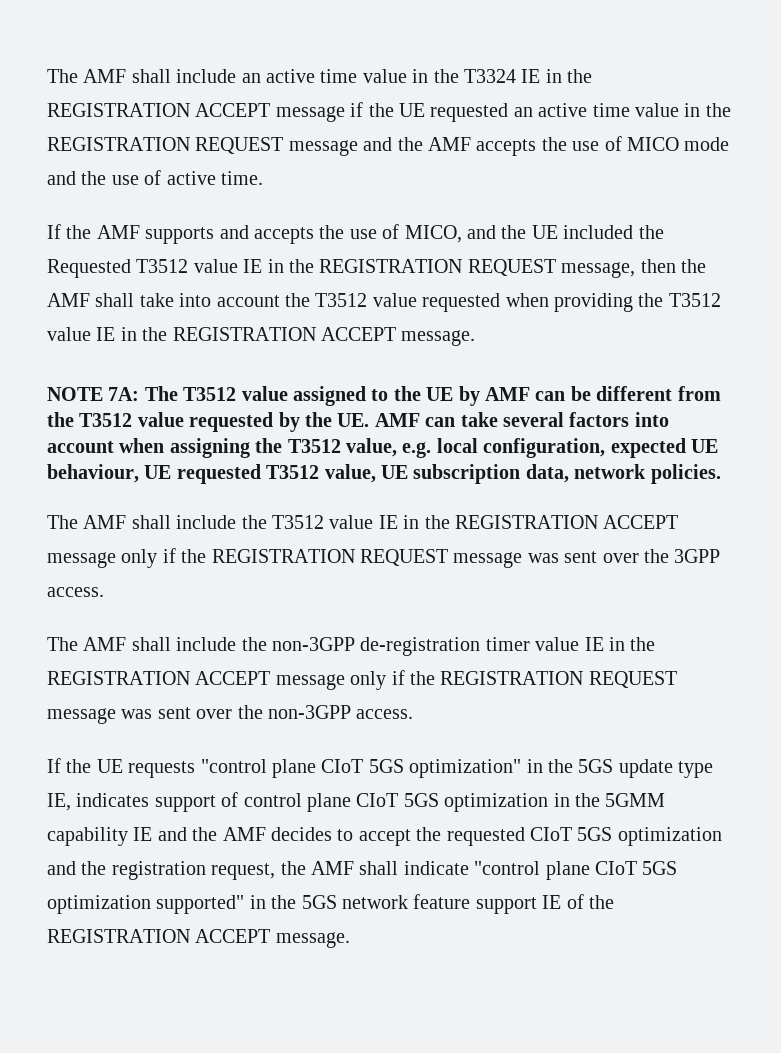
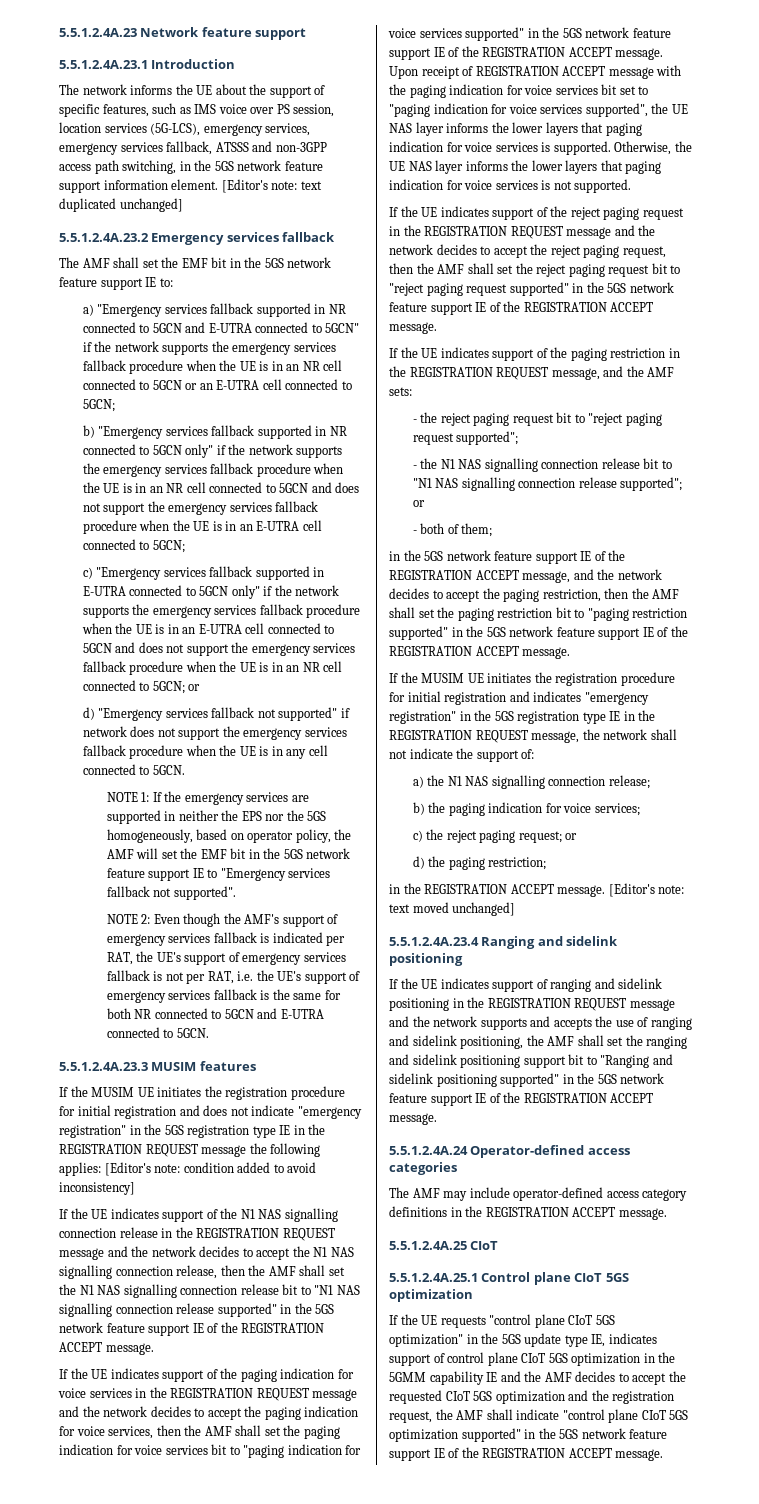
[47,69,593,83] [47,102,731,122] [47,136,730,156] [47,170,263,185] [47,224,140,239] The AMF shall include an active time value in the T3324 IE in the REGISTRATION ACCEPT message if the UE requested an active time value in the REGISTRATION REQUEST message and the AMF accepts the use of MICO mode and the use of active time. // If the AMF -> [59,27,307,40] [59,59,236,69] [59,84,326,98] [59,103,335,117] [59,122,311,136] [59,141,327,155] [59,160,323,174] [59,179,322,193] [59,198,183,212] [59,232,336,245] [59,257,332,268] [59,277,173,290] [82,303,346,317] [82,322,360,333] [82,341,336,355] [82,360,343,374] [82,379,352,390] [82,399,115,412] [82,425,347,439] [82,444,343,458] [82,463,344,477] [82,482,360,493] [82,501,319,515] [82,520,322,534] [82,539,185,553] [82,566,325,580] [82,585,340,599] [82,604,361,618] [81,623,335,634] [82,642,356,656] [82,661,343,675] [82,680,201,694] [82,707,350,721] [82,726,347,740] [82,745,328,759] [82,764,185,775] [106,791,309,805] [106,810,327,824] [106,829,352,843] [106,848,351,859] [106,868,331,881] [106,886,236,900] [106,913,339,927] [106,932,346,946] [106,951,346,965] [106,970,361,984] [106,989,341,1003] [106,1008,324,1019] [106,1027,209,1038] [59,1061,256,1071] [59,1086,345,1100] [59,1105,362,1119] [59,1124,326,1138] [59,1143,321,1157] [59,1162,317,1176] [59,1182,135,1195] [59,1208,338,1222] [59,1227,335,1241] [59,1246,354,1260] [59,1265,345,1279] [59,1284,360,1298] [59,1303,335,1317] [59,1322,325,1336] [59,1342,154,1355] [59,1368,354,1382] [58,1387,358,1401] [59,1406,359,1420] [59,1425,340,1439] [59,1444,362,1458] [388,27,671,41] [389,46,664,60] [389,65,682,79] [389,84,649,98] [389,103,688,117] [389,122,642,136] [389,141,692,155] [389,160,662,174] [389,179,632,193] [389,206,684,220] [389,225,656,239] [389,244,666,258] [389,263,681,277] [389,282,674,296] [389,301,654,315] [389,322,437,334] [389,347,680,361] [389,366,675,380] [389,387,412,396] [412,412,662,426] [412,431,519,445] [412,458,672,472] [412,477,683,491] [412,500,425,507] [412,523,493,537] [389,550,626,564] [389,569,662,583] [389,588,680,602] [389,607,688,621] [389,626,688,640] [389,646,571,659] [389,672,675,686] [389,691,649,705] [389,710,656,724] [389,729,677,743] [389,748,535,762] [412,775,650,789] [412,802,640,816] [412,829,578,843] [412,856,547,870] [389,883,685,897] [389,902,516,916] [389,936,619,949] [389,953,463,966] [389,978,663,992] [389,997,675,1011] [389,1016,478,1027] 5.5.1.2.4A.23 Network feature support // 5.5.1.2.4A.23.1 Introduction // The network informs the UE about the support of specific features, such as IMS voice over PS session, location services (5G-LCS), emergency services, emergency services fallback, ATSSS and non-3GPP access path switching, in the 5GS network feature support information element. [Editor's note: text duplicated unchanged] // 5.5.1.2.4A.23.2 Emergency services fallback // The AMF shall set the EMF bit in the 5GS network feature support IE to: // a) "Emergency services fallback supported in NR connected to 5GCN and E-UTRA connected to 5GCN" if the network supports the emergency services fallback procedure when the UE is in an NR cell connected to 5GCN or an E-UTRA cell connected to 5GCN; // b) "Emergency services fallback supported in NR connected to 5GCN only" if the network supports the emergency services fallback procedure when the UE is in an NR cell connected to 5GCN and does not support the emergency services fallback procedure when the UE is in an E-UTRA cell connected to 5GCN; // c) "Emergency services fallback supported in E-UTRA connected to 5GCN only" if the network supports the emergency services fallback procedure when the UE is in an E-UTRA cell connected to 5GCN and does not support the emergency services fallback procedure when the UE is in an NR cell connected to 5GCN; or // d) "Emergency services fallback not supported" if network does not support the emergency services fallback procedure when the UE is in any cell connected to 5GCN. // NOTE 1: If the emergency services are supported in neither the EPS nor the 5GS homogeneously, based on operator policy, the AMF will set the EMF bit in the 5GS network feature support IE to "Emergency services fallback not supported". // NOTE 2: Even though the AMF's support of emergency services fallback is indicated per RAT, the UE's support of emergency services fallback is not per RAT, i.e. the UE's support of emergency services fallback is the same for both NR connected to 5GCN and E-UTRA connected to 5GCN. // 5.5.1.2.4A.23.3 MUSIM features // If the MUSIM UE initiates the registration procedure for initial registration and does not indicate "emergency registration" in the 5GS registration type IE in the REGISTRATION REQUEST message the following applies: [Editor's note: condition added to avoid inconsistency] // If the UE indicates support of the N1 NAS signalling connection release in the REGISTRATION REQUEST message and the network decides to accept the N1 NAS signalling connection release, then the AMF shall set the N1 NAS signalling connection release bit to "N1 NAS signalling connection release supported" in the 5GS network feature support IE of the REGISTRATION ACCEPT message. // If the UE indicates support of the paging indication for voice services in the REGISTRATION REQUEST message and the network decides to accept the paging indication for voice services, then the AMF shall set the paging indication for voice services bit to "paging indication for voice services supported" in the 5GS network feature support IE of the REGISTRATION ACCEPT message. Upon receipt of REGISTRATION ACCEPT message with the paging indication for voice services bit set to "paging indication for voice services supported", the UE NAS layer informs the lower layers that paging indication for voice services is supported. Otherwise, the UE NAS layer informs the lower layers that paging indication for voice services is not supported. // If the UE indicates support of the reject paging request in the REGISTRATION REQUEST message and the network decides to accept the reject paging request, then the AMF shall set the reject paging request bit to "reject paging request supported" in the 5GS network feature support IE of the REGISTRATION ACCEPT message. // If the UE indicates support of the paging restriction in the REGISTRATION REQUEST message, and the AMF sets: // - the reject paging request bit to "reject paging request supported"; // - the N1 NAS signalling connection release bit to "N1 NAS signalling connection release supported"; or // - both of them; // in the 5GS network feature support IE of the REGISTRATION ACCEPT message, and the network decides to accept the paging restriction, then the AMF shall set the paging restriction bit to "paging restriction supported" in the 5GS network feature support IE of the REGISTRATION ACCEPT message. // If the MUSIM UE initiates the registration procedure for initial registration and indicates "emergency registration" in the 5GS registration type IE in the REGISTRATION REQUEST message, the network shall not indicate the support of: // a) the N1 NAS signalling connection release; // b) the paging indication for voice services; // c) the reject paging request; or // d) the paging restriction; // in the REGISTRATION ACCEPT message. [Editor's note: text moved unchanged] // 5.5.1.2.4A.23.4 Ranging and sidelink positioning // If the UE indicates support of ranging and sidelink positioning in the REGISTRATION REQUEST message and the network
[404,225,664,243] [47,259,706,278] [47,293,721,312] [47,327,116,341] MICO, and the UE included the Requested T3512 value IE in the REGISTRATION REQUEST message, then the AMF shall take into account the T3512 value requested when providing the T3512 value IE -> [650,1017,692,1030] [389,1035,688,1049] [389,1054,673,1068] [389,1073,665,1087] [389,1092,654,1106] [389,1113,437,1125] [389,1145,630,1158] [389,1162,457,1175] [389,1187,688,1201] [389,1206,447,1217] ranging and sidelink positioning, the AMF shall set the ranging and sidelink positioning support bit to "Ranging and sidelink positioning supported" in the 5GS network feature support IE of the REGISTRATION ACCEPT message. // 5.5.1.2.4A.24 Operator-defined access categories // The AMF may include operator-defined access category definitions
[47,386,721,406] [47,412,669,432] [47,438,718,458] [47,464,721,484] [47,515,679,529] [47,548,721,568] [47,587,104,597] [47,637,656,656] [47,670,677,690] [47,705,414,724] NOTE 7A: The T3512 value assigned to the UE by AMF can be different from the T3512 value requested by the UE. AMF can take several factors into account when assigning the T3512 value, e.g. local configuration, expected UE behaviour, UE requested T3512 value, UE subscription data, network policies. // The AMF shall include the T3512 value IE in the REGISTRATION ACCEPT message only if the REGISTRATION REQUEST message was sent over the 3GPP access. // The AMF shall include the non-3GPP de-registration timer value IE in the REGISTRATION ACCEPT message only if the REGISTRATION REQUEST message was sent over the non-3GPP access. -> [389,1241,499,1250] [389,1272,629,1285] [389,1289,473,1302] 5.5.1.2.4A.25 CIoT // 5.5.1.2.4A.25.1 Control plane CIoT 5GS optimization

